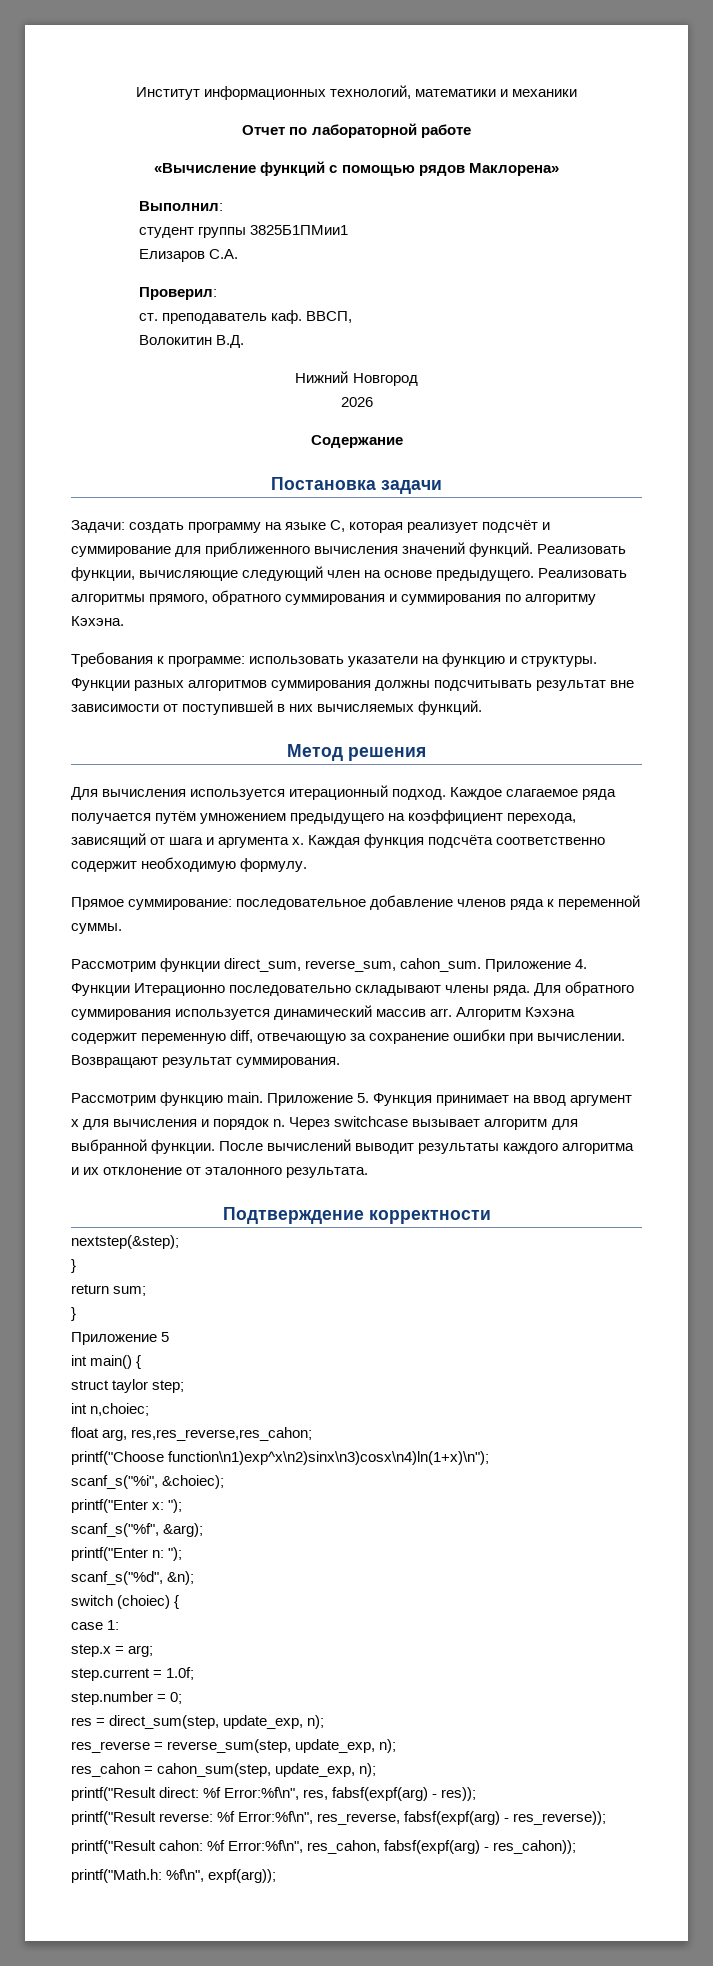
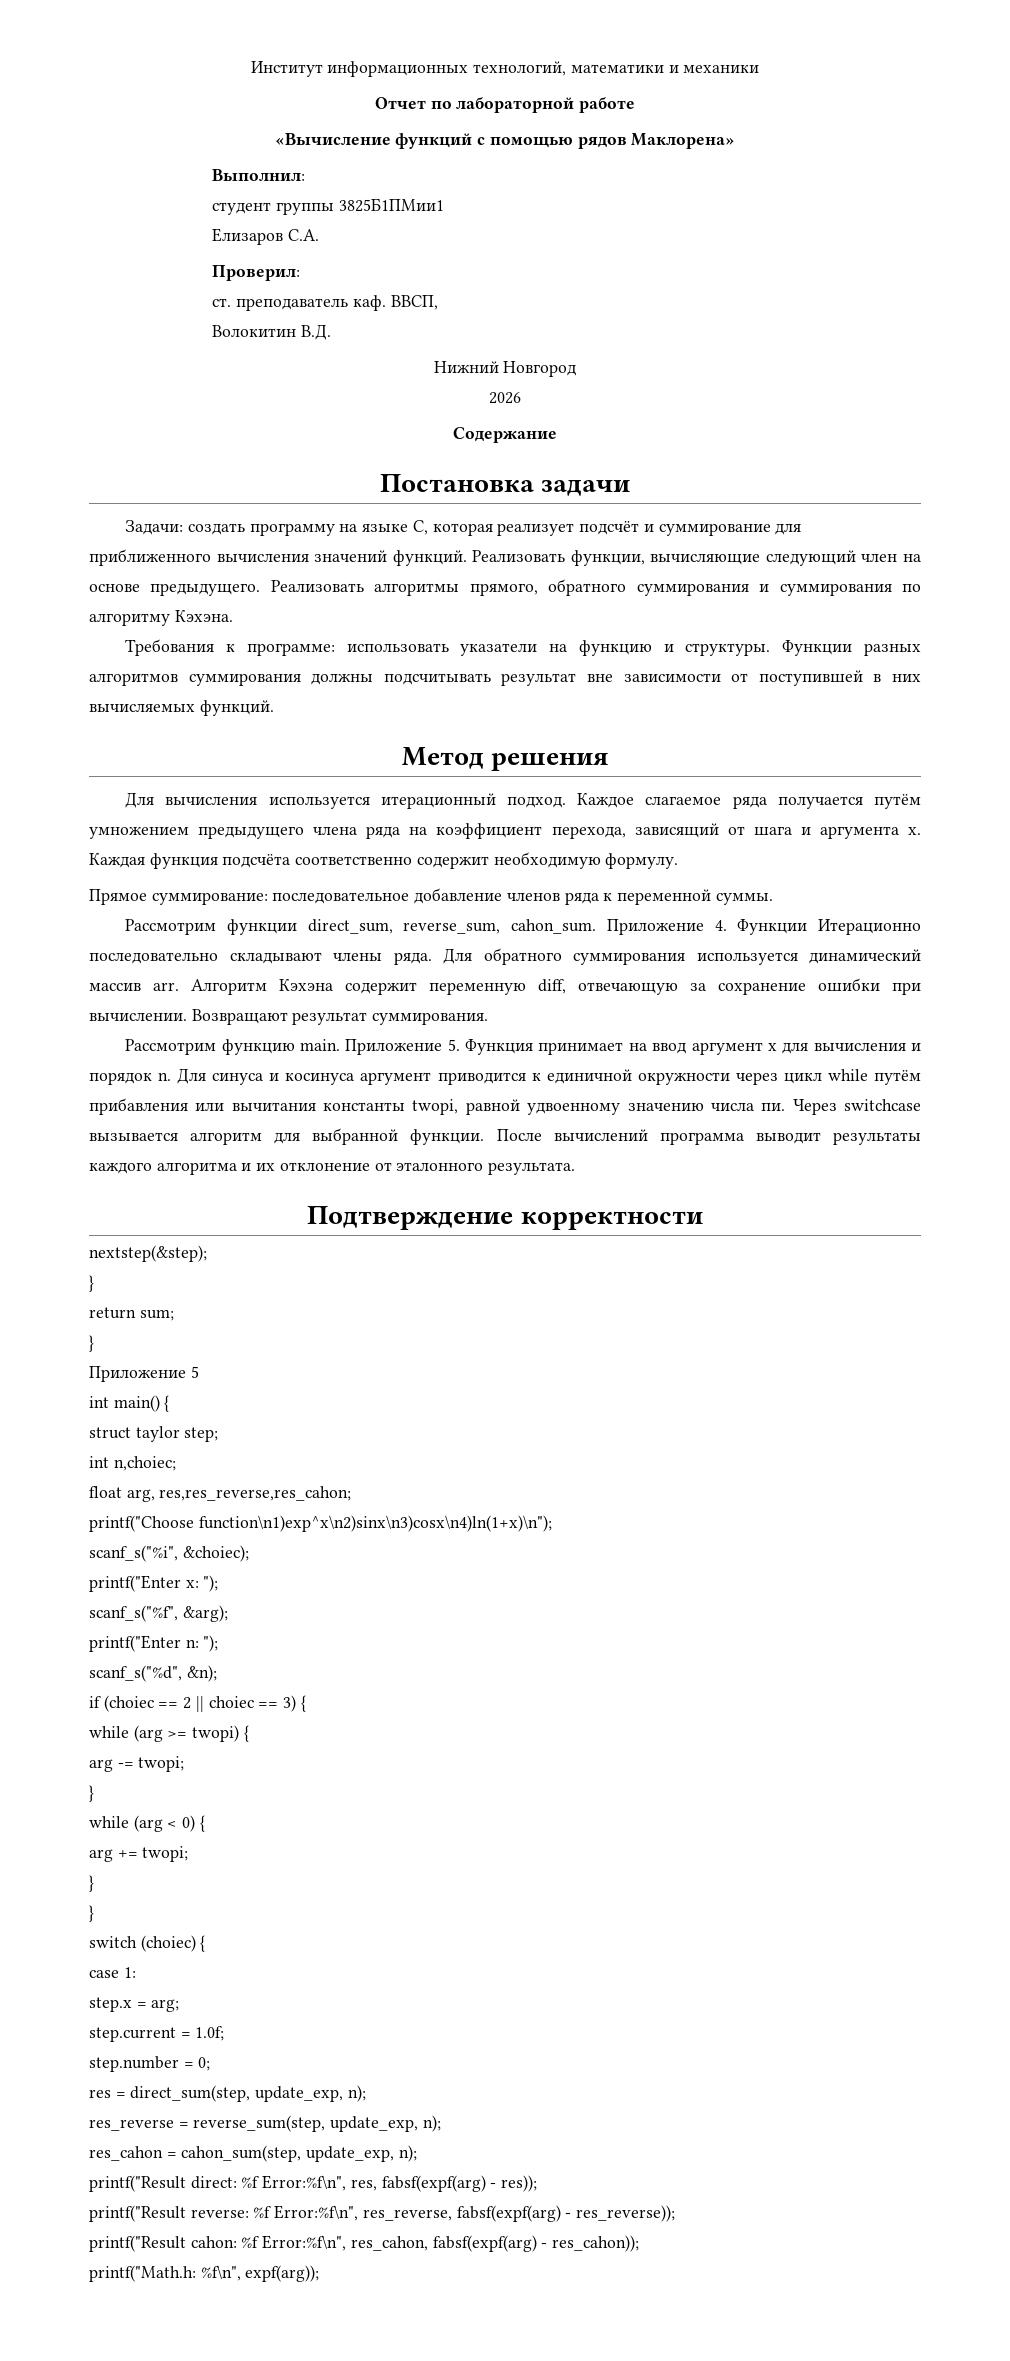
(385, 818) none -> [313,826,401,839] члена ряда
(286, 1123) none -> [177,1068,921,1085] [89,1098,786,1115] Для синуса и косинуса аргумент приводится к единичной окружности через цикл while путём прибавления или вычитания константы twopi, равной удвоенному значению числа пи.
[412,1119,481,1127] вызывает -> [89,1132,178,1141] вызывается
(352, 1145) none -> [659,1132,744,1145] программа
(195, 1578) none -> [89,1695,306,1712] [89,1725,249,1742] [89,1756,185,1772] [89,1785,94,1802] [89,1815,205,1832] [89,1846,189,1862] [89,1875,94,1892] [89,1905,94,1922] // if (choiec == 2 || choiec == 3) { // while (arg >= twopi) { // arg -= twopi; // } // while (arg < 0) { // arg += twopi; // } // }

